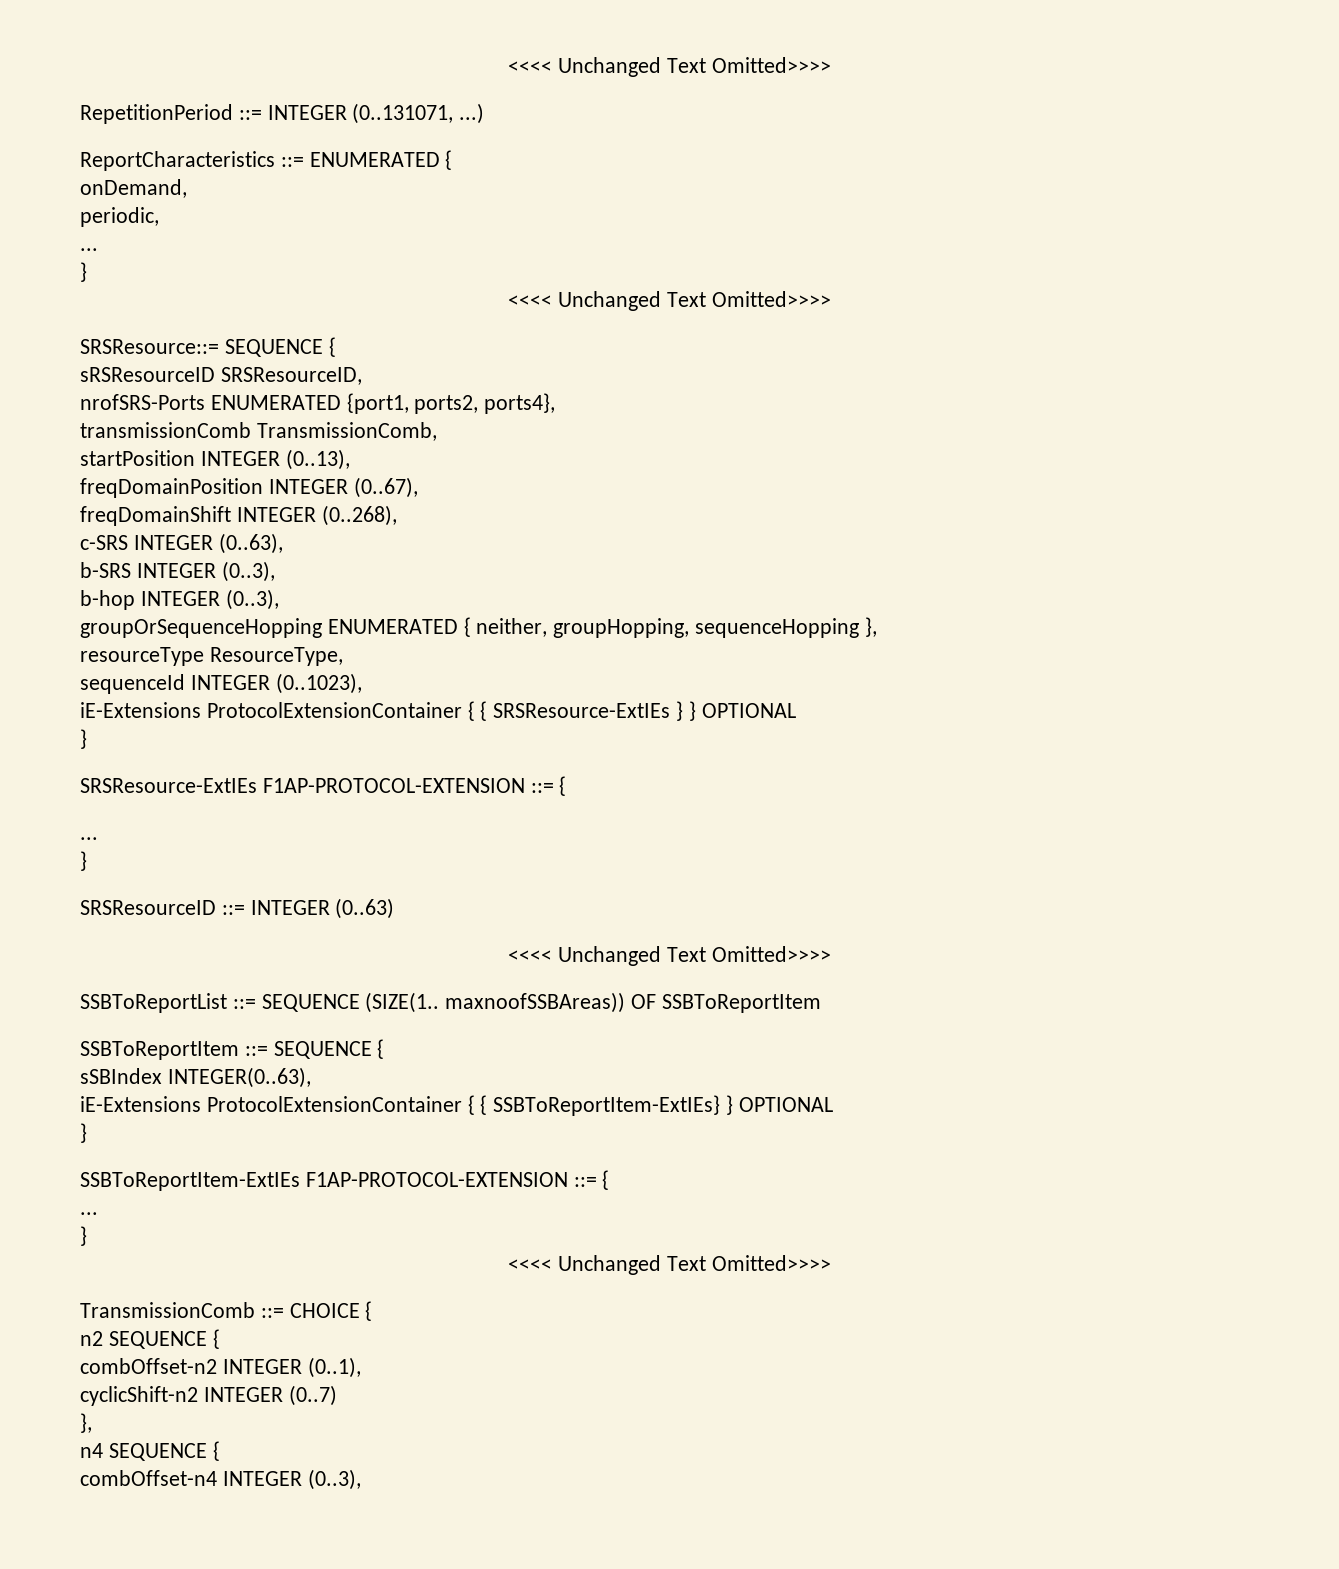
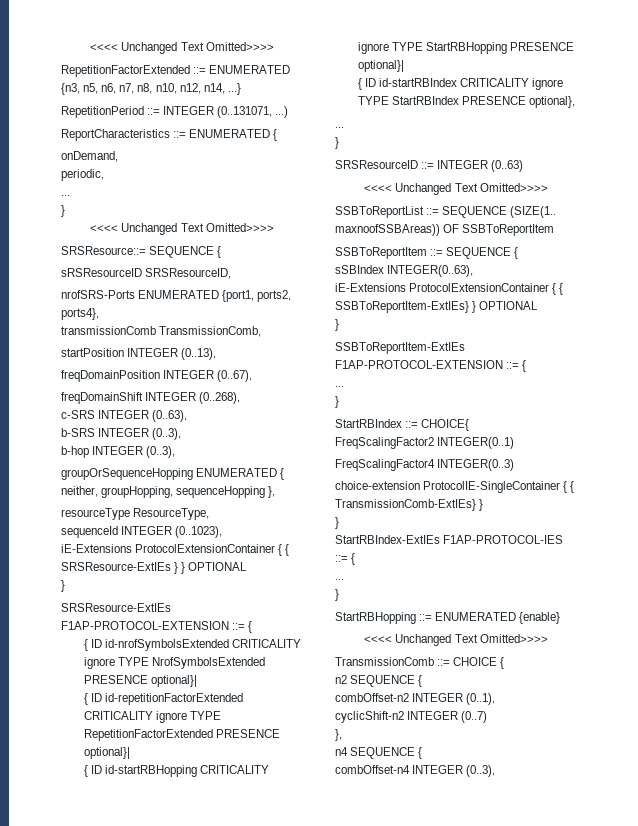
[508,57,831,77] <<<< Unchanged Text Omitted>>>> -> [90,42,274,54] [61,65,291,77] [61,83,241,95] <<<< Unchanged Text Omitted>>>> // RepetitionFactorExtended ::= ENUMERATED {n3, n5, n6, n7, n8, n10, n12, n14, ...}
(567, 786) none -> [83,639,301,651] [83,657,265,669] [83,675,197,687] [83,693,243,705] [83,711,221,723] [83,729,280,741] [83,747,130,759] [83,765,269,777] [357,42,574,54] [357,60,404,72] [357,78,564,90] [357,96,575,108] // { ID id-nrofSymbolsExtended CRITICALITY ignore TYPE NrofSymbolsExtended PRESENCE optional}| // { ID id-repetitionFactorExtended CRITICALITY ignore TYPE RepetitionFactorExtended PRESENCE optional}| // { ID id-startRBHopping CRITICALITY ignore TYPE StartRBHopping PRESENCE optional}| // { ID id-startRBIndex CRITICALITY ignore TYPE StartRBIndex PRESENCE optional},
(87, 1236) none -> [335,419,470,431] [335,437,515,449] [335,459,515,471] [335,481,575,493] [335,499,484,511] [335,517,339,529] [335,535,564,544] [335,553,356,565] [335,579,344,580] [335,589,339,601] [335,612,561,624] // StartRBIndex ::= CHOICE{ // FreqScalingFactor2 INTEGER(0..1) // FreqScalingFactor4 INTEGER(0..3) // choice-extension ProtocolIE-SingleContainer { { TransmissionComb-ExtIEs} } // } // StartRBIndex-ExtIEs F1AP-PROTOCOL-IES ::= { // ... // } // StartRBHopping ::= ENUMERATED {enable}

